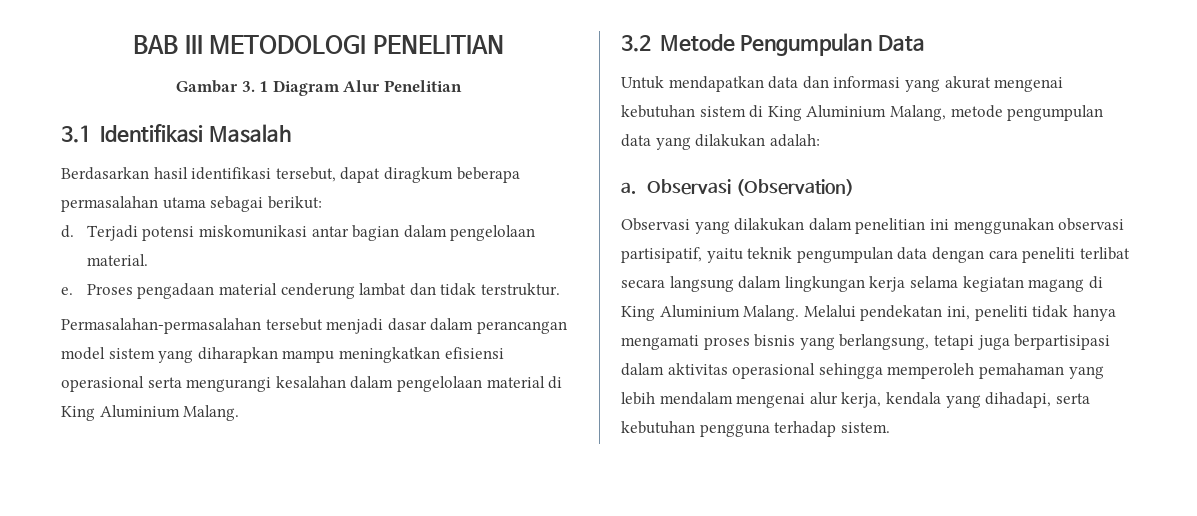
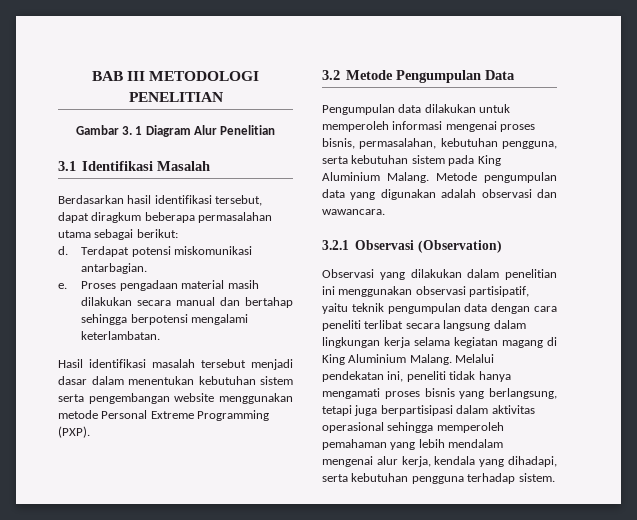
[86,225,138,241] Terjadi -> [81,246,130,257] Terdapat
[311,225,536,241] [86,254,148,266] antar bagian dalam pengelolaan material. -> [81,263,148,274] antarbagian.
[280,283,560,299] [61,318,567,334] [61,347,504,363] [61,376,563,392] [61,405,240,421] [621,33,925,56] [621,76,1064,92] [621,105,1003,121] cenderung lambat dan tidak terstruktur. // Permasalahan-permasalahan tersebut menjadi dasar dalam perancangan model sistem yang diharapkan mampu meningkatkan efisiensi operasional serta mengurangi kesalahan dalam pengelolaan material di King Aluminium Malang. // 3.2 Metode Pengumpulan Data // Untuk mendapatkan data dan informasi yang akurat mengenai kebutuhan sistem di King Aluminium Malang, metode -> [227,280,259,289] [81,297,293,308] [81,314,249,325] [81,331,161,340] [58,359,293,370] [58,376,293,385] [58,393,293,404] [58,410,270,421] [58,426,90,438] [322,70,516,83] [322,104,511,115] [322,121,536,132] [322,138,557,149] [322,155,501,166] [322,172,477,183] masih dilakukan secara manual dan bertahap sehingga berpotensi mengalami keterlambatan. // Hasil identifikasi masalah tersebut menjadi dasar dalam menentukan kebutuhan sistem serta pengembangan website menggunakan metode Personal Extreme Programming (PXP). // 3.2 Metode Pengumpulan Data // Pengumpulan data dilakukan untuk memperoleh informasi mengenai proses bisnis, permasalahan, kebutuhan pengguna, serta kebutuhan sistem pada King Aluminium Malang. Metode
[695,134,820,147] [621,182,636,194] dilakukan adalah: // a. -> [380,189,557,200] [322,209,385,215] [322,240,349,250] digunakan adalah observasi dan wawancara. // 3.2.1

